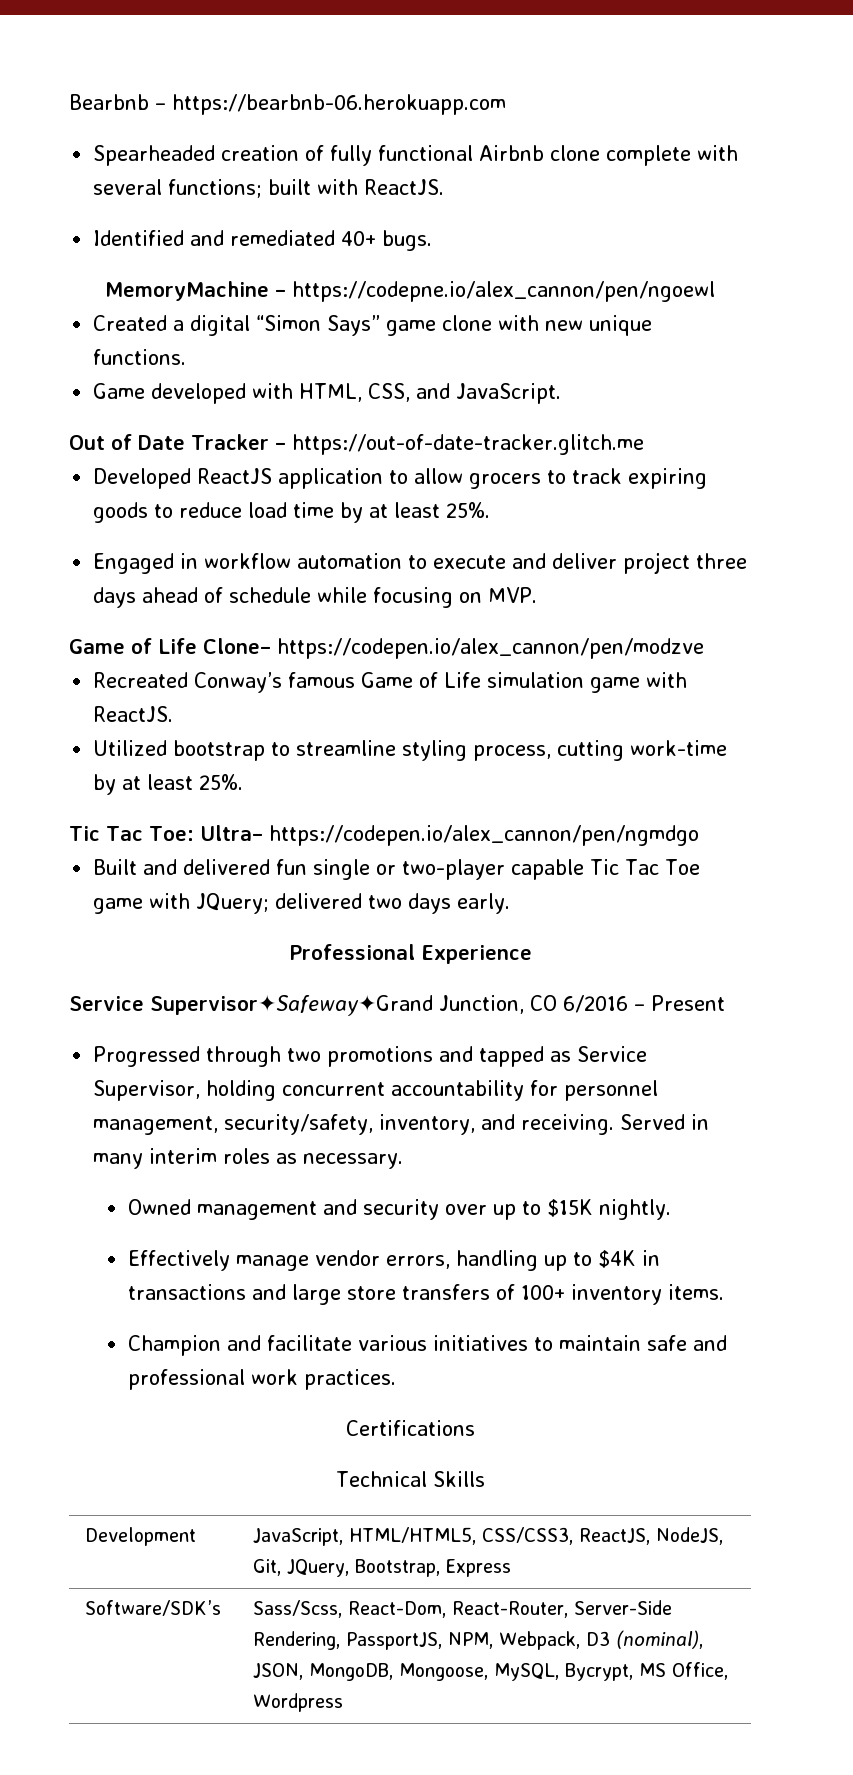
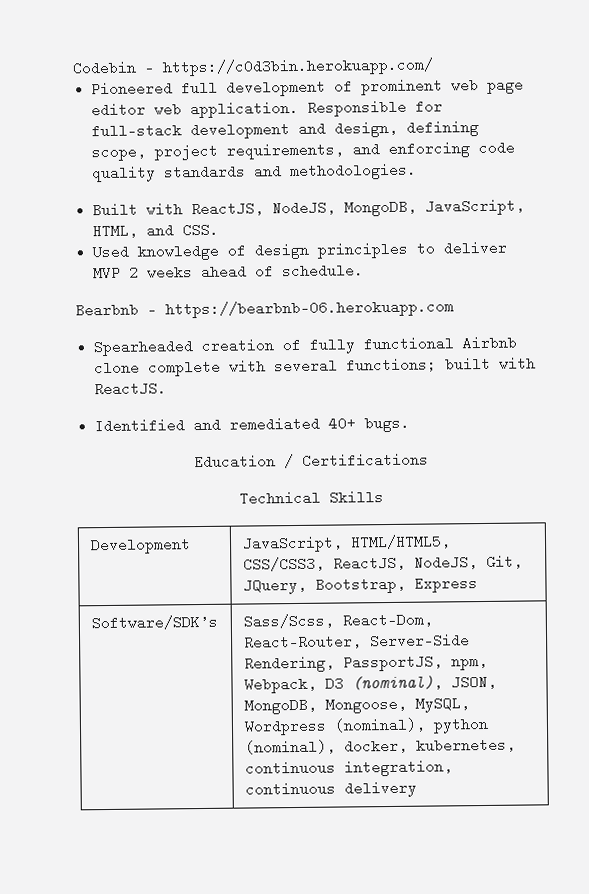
(69, 102) none -> [72,57,434,77] [91,77,525,97] [91,99,444,119] [91,120,480,140] [91,140,516,162] [91,162,418,183] [92,198,526,218] [92,222,220,239] [92,240,508,261] [93,263,365,281] Codebin – https://c0d3bin.herokuapp.com/ // Pioneered full development of prominent web page editor web application. Responsible for full-stack development and design, defining scope, project requirements, and enforcing code quality standards and methodologies. // Built with ReactJS, NodeJS, MongoDB, JavaScript, HTML, and CSS. // Used knowledge of design principles to deliver MVP 2 weeks ahead of schedule. //
[105,281,716,302] [93,315,653,336] [93,349,187,365] [93,383,562,404] [69,434,644,455] [93,468,708,489] [93,502,491,523] [93,552,748,574] [93,587,538,608] [69,638,704,659] [93,672,688,693] [93,706,174,722] [93,740,728,761] [93,774,244,795] [69,825,699,846] [93,859,701,880] [93,893,511,914] [288,944,532,964] [69,994,725,1016] [93,1046,648,1067] [93,1080,659,1101] [93,1114,710,1135] [93,1148,404,1169] [127,1199,671,1220] [127,1250,660,1271] [127,1284,724,1305] [127,1335,727,1356] [127,1369,396,1390] MemoryMachine – https://codepne.io/alex_cannon/pen/ngoewl // Created a digital “Simon Says” game clone with new unique functions. // Game developed with HTML, CSS, and JavaScript. // Out of Date Tracker – https://out-of-date-tracker.glitch.me // Developed ReactJS application to allow grocers to track expiring goods to reduce load time by at least 25%. // Engaged in workflow automation to execute and deliver project three days ahead of schedule while focusing on MVP. // Game of Life Clone– https://codepen.io/alex_cannon/pen/modzve // Recreated Conway’s famous Game of Life simulation game with ReactJS. // Utilized bootstrap to streamline styling process, cutting work-time by at least 25%. // Tic Tac Toe: Ultra– https://codepen.io/alex_cannon/pen/ngmdgo // Built and delivered fun single or two-player capable Tic Tac Toe game with JQuery; delivered two days early. // Professional Experience // Service Supervisor✦Safeway✦Grand Junction, CO 6/2016 – Present // Progressed through two promotions and tapped as Service Supervisor, holding concurrent accountability for personnel management, security/safety, inventory, and receiving. Served in many interim roles as necessary. // Owned management and security over up to $15K nightly. // Effectively manage vendor errors, handling up to $4K in transactions and large store transfers of 100+ inventory items. // Champion and facilitate various initiatives to maintain safe and professional work practices. // -> [194,454,294,470] Education /
[447,1632,493,1649] NPM, -> [450,653,488,671] npm,
[564,1662,728,1681] [252,1693,343,1712] Bycrypt, MS Office, Wordpress -> [243,717,489,736] [244,737,516,755] [244,759,453,777] [244,780,417,798] Wordpress (nominal), python (nominal), docker, kubernetes, continuous integration, continuous delivery

